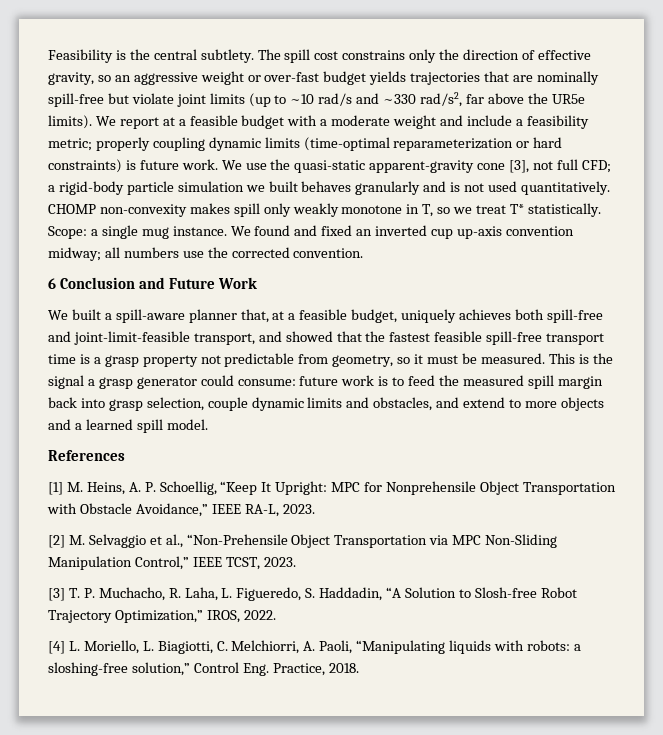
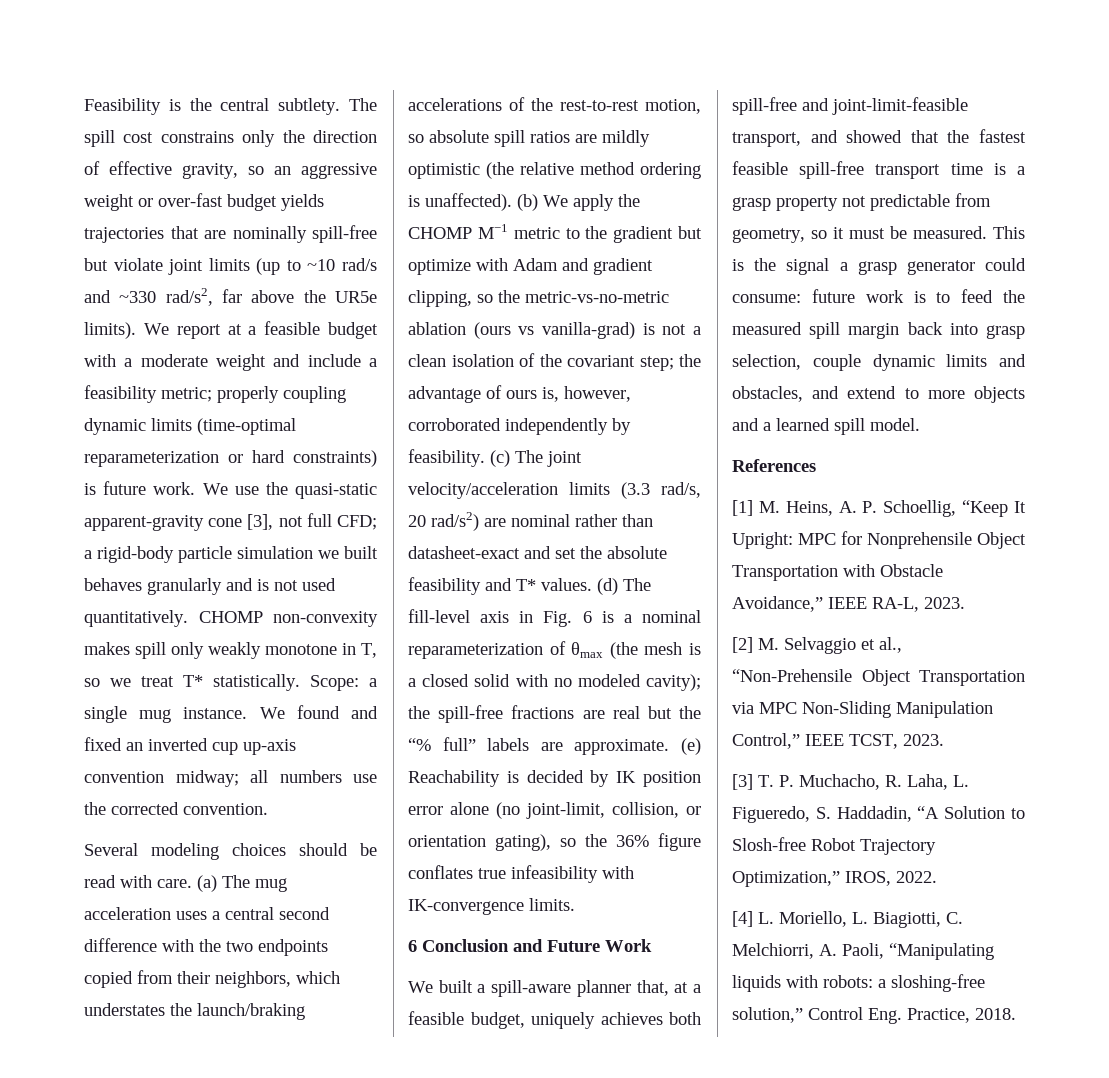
(364, 253) none -> [84,843,377,860] [84,875,287,892] [84,907,330,920] [84,938,328,956] [84,970,340,988] [84,1003,305,1020] [408,97,701,114] [408,130,650,147] [408,162,701,179] [408,193,640,211] [408,224,702,243] [408,258,653,275] [408,290,669,307] [408,322,701,339] [408,353,701,371] [408,385,631,403] [408,418,631,435] [408,449,582,467] [408,482,701,499] [408,512,653,531] [408,546,667,559] [408,577,651,595] [408,609,701,627] [408,641,701,659] [408,674,701,691] [408,705,701,723] [408,737,701,755] [408,770,701,787] [408,802,701,819] [408,833,701,851] [408,865,634,883] [408,898,575,915] // Several modeling choices should be read with care. (a) The mug acceleration uses a central second difference with the two endpoints copied from their neighbors, which understates the launch/braking accelerations of the rest-to-rest motion, so absolute spill ratios are mildly optimistic (the relative method ordering is unaffected). (b) We apply the CHOMP M−1 metric to the gradient but optimize with Adam and gradient clipping, so the metric-vs-no-metric ablation (ours vs vanilla-grad) is not a clean isolation of the covariant step; the advantage of ours is, however, corroborated independently by feasibility. (c) The joint velocity/acceleration limits (3.3 rad/s, 20 rad/s2) are nominal rather than datasheet-exact and set the absolute feasibility and T* values. (d) The fill-level axis in Fig. 6 is a nominal reparameterization of θmax (the mesh is a closed solid with no modeled cavity); the spill-free fractions are real but the “% full” labels are approximate. (e) Reachability is decided by IK position error alone (no joint-limit, collision, or orientation gating), so the 36% figure conflates true infeasibility with IK-convergence limits.

